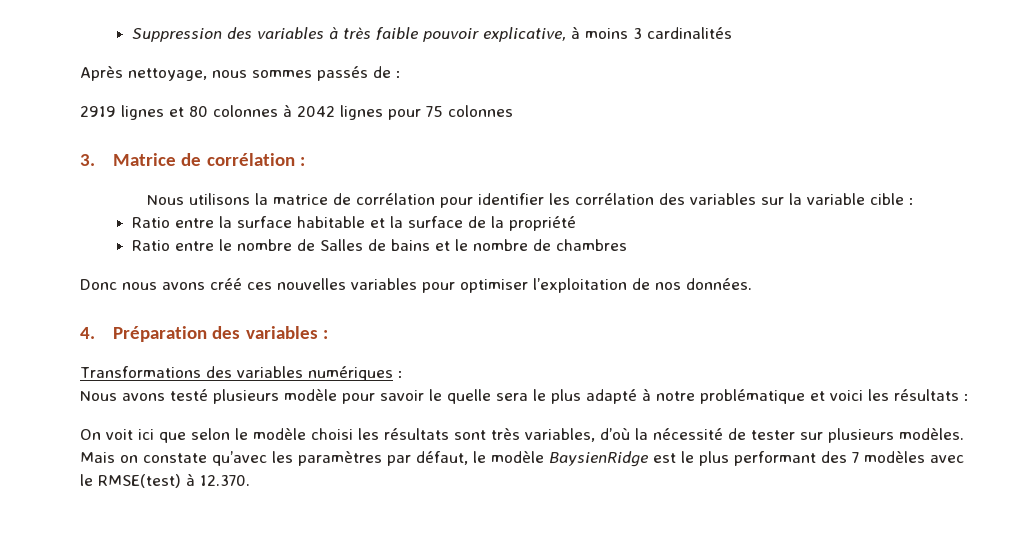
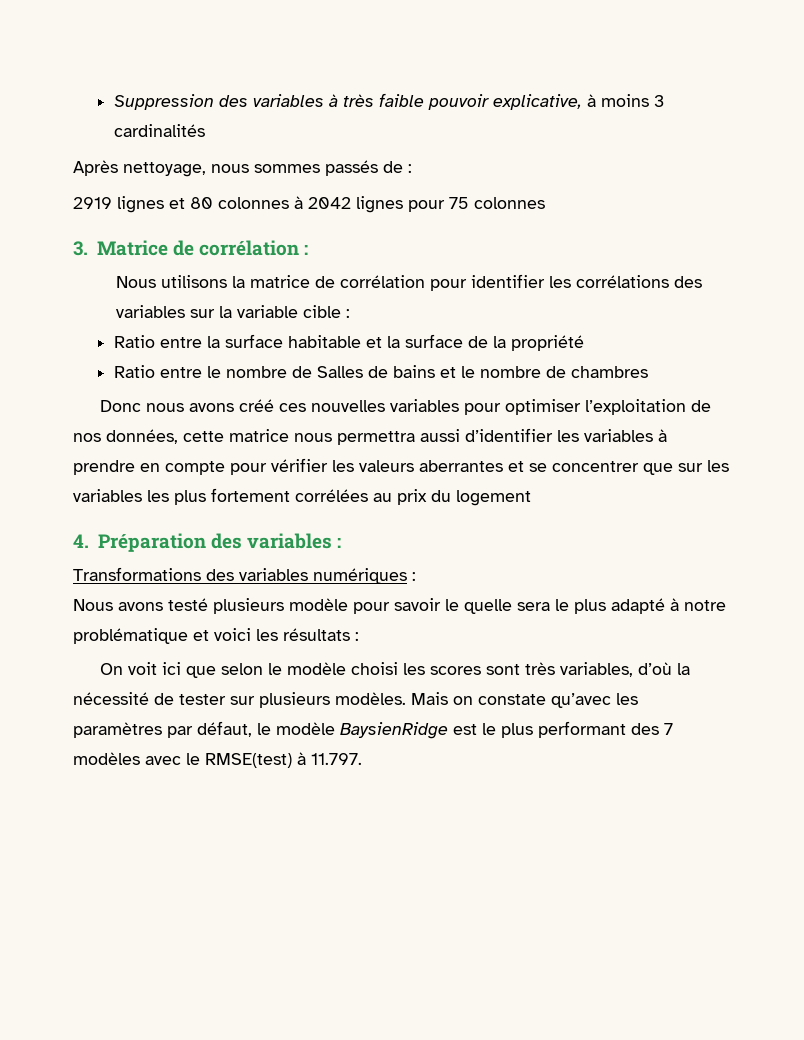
[574,193,654,205] corrélation -> [575,275,669,288] corrélations
[686,278,752,290] données. -> [106,428,667,445] [73,458,729,475] [73,488,531,506] données, cette matrice nous permettra aussi d’identifier les variables à prendre en compte pour vérifier les valeurs aberrantes et se concentrer que sur les variables les plus fortement corrélées au prix du logement
[384,428,449,440] résultats -> [429,666,481,675] scores
[200,475,250,486] 12.370. -> [311,753,362,765] 11.797.

